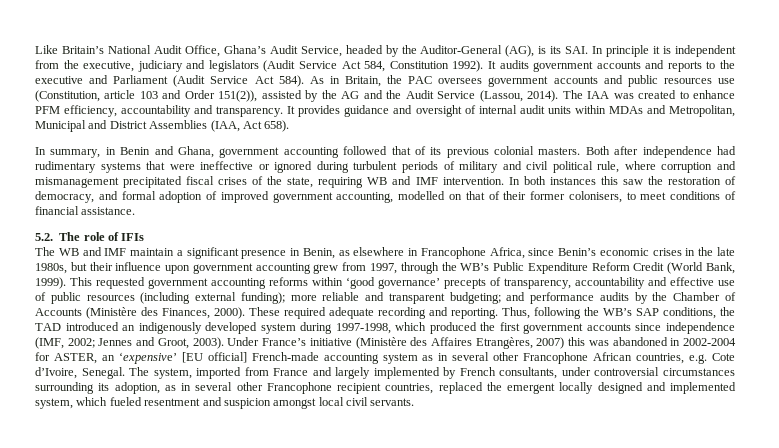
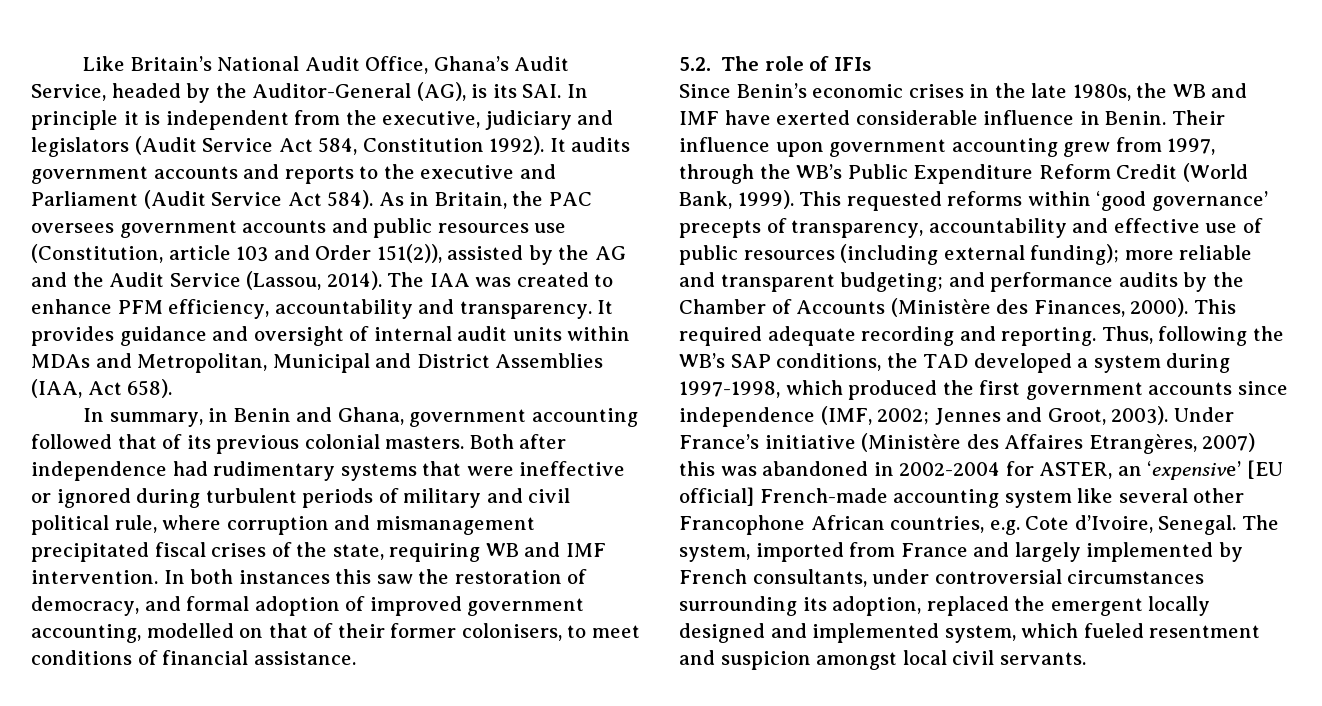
[35,247,555,259] The WB and IMF maintain a significant presence in Benin, as elsewhere in Francophone Africa, since -> [679,84,731,98] Since
[70,262,113,271] but their -> [1136,83,1248,98] [679,110,1225,125] the WB and IMF have exerted considerable influence in Benin. Their
[148,278,266,289] government accounting -> (942, 201) none
[249,307,280,316] These -> [1193,299,1236,314] This
[65,322,258,334] introduced an indigenously developed -> [973,353,1089,373] developed a
[422,353,449,361] as in -> [1077,488,1114,503] like
[164,382,434,394] as in several other Francophone recipient countries, -> (922, 606) none

